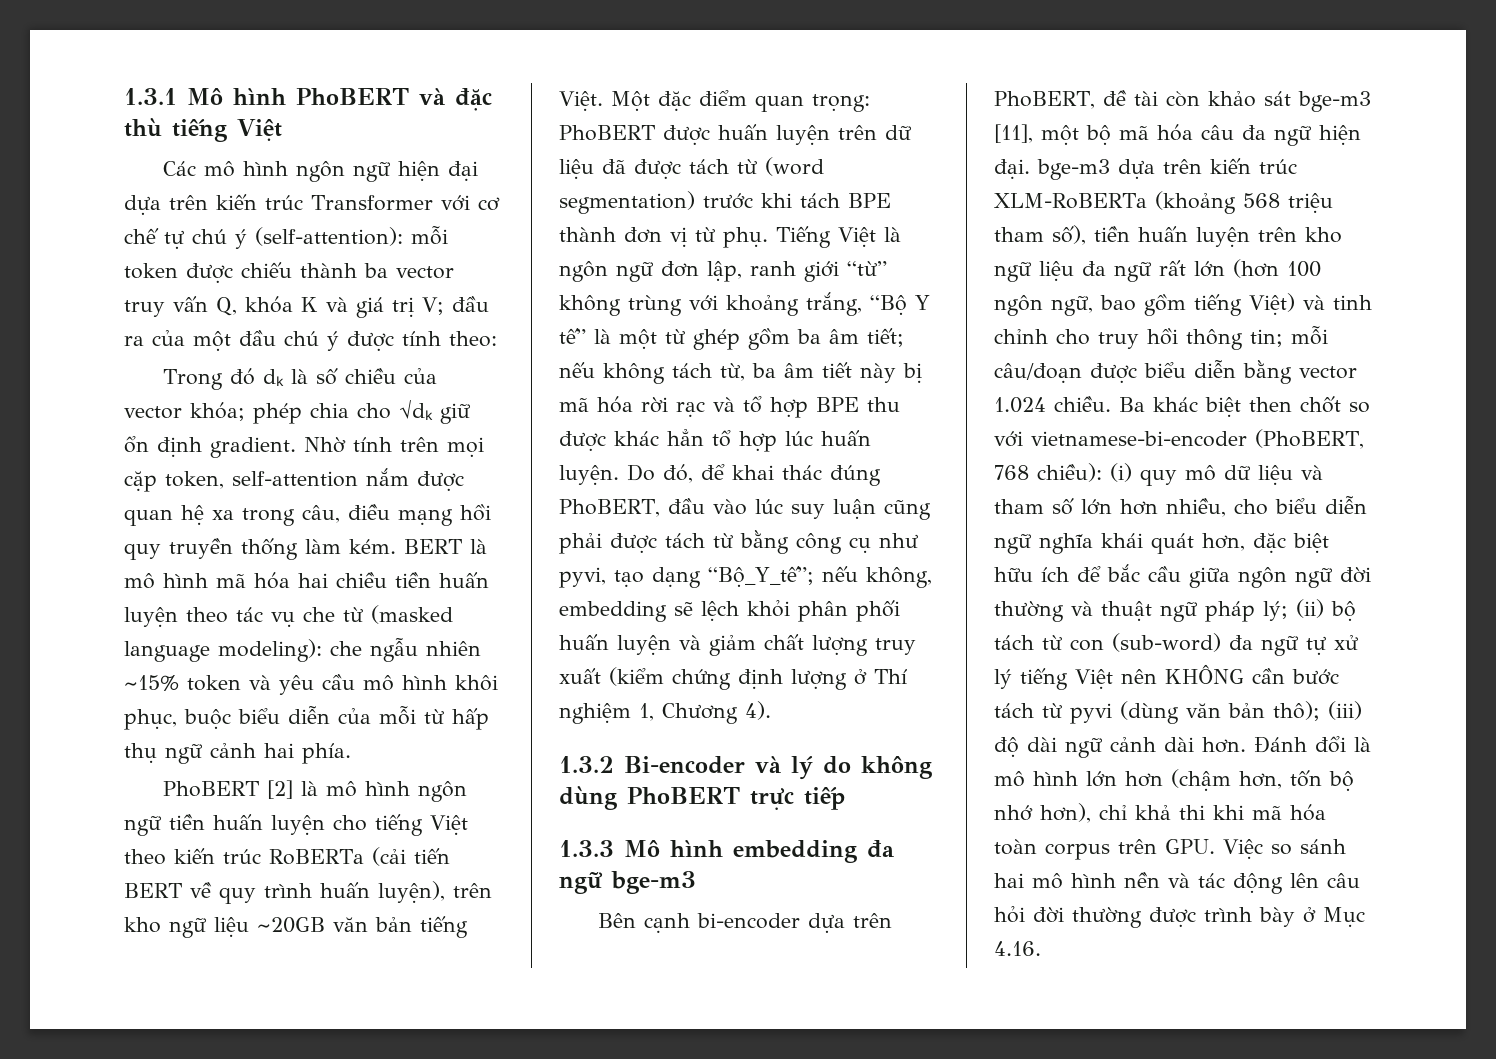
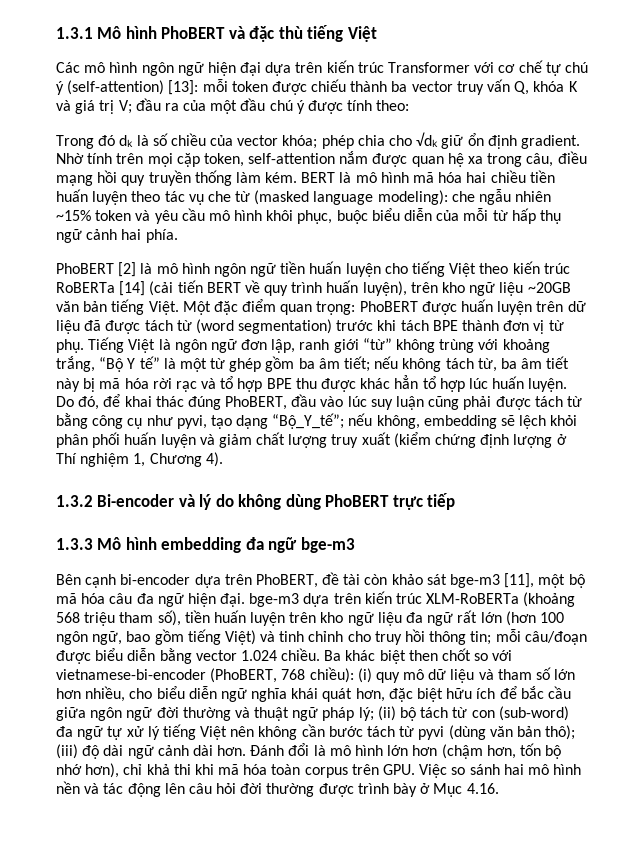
[255,227,403,246] (self-attention): -> [67,80,199,95] (self-attention) [13]:
(364, 857) none -> [119,281,146,296] [14]
[1164,664,1244,684] KHÔNG -> [258,726,298,740] không

